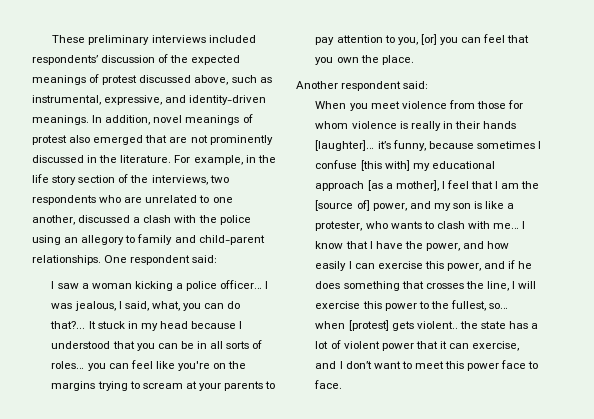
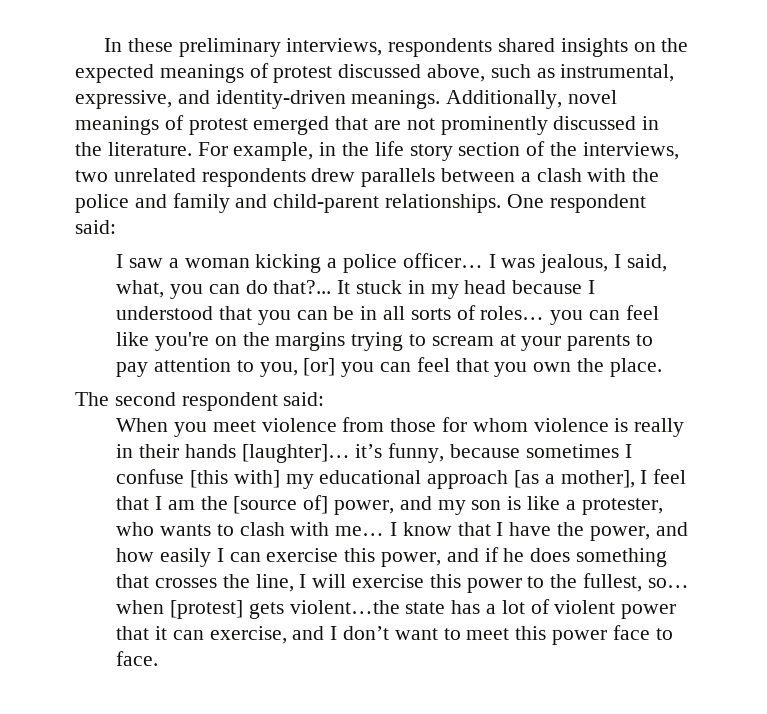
[52,35,256,45] [32,54,169,65] These preliminary interviews included respondents’ discussion of -> [103,38,656,57] In these preliminary interviews, respondents shared insights on
[92,115,151,125] In addition, -> [446,90,563,109] Additionally,
[69,135,91,143] also -> (248, 126) none
[32,195,233,205] [32,215,131,225] respondents who are unrelated to one another, discussed -> [113,168,516,187] unrelated respondents drew parallels between
[32,235,136,245] using an allegory to -> [134,194,167,208] and
[296,81,338,89] Another -> [75,392,176,406] The second
[416,321,478,329] violent.. the -> [289,600,400,614] violent…the

